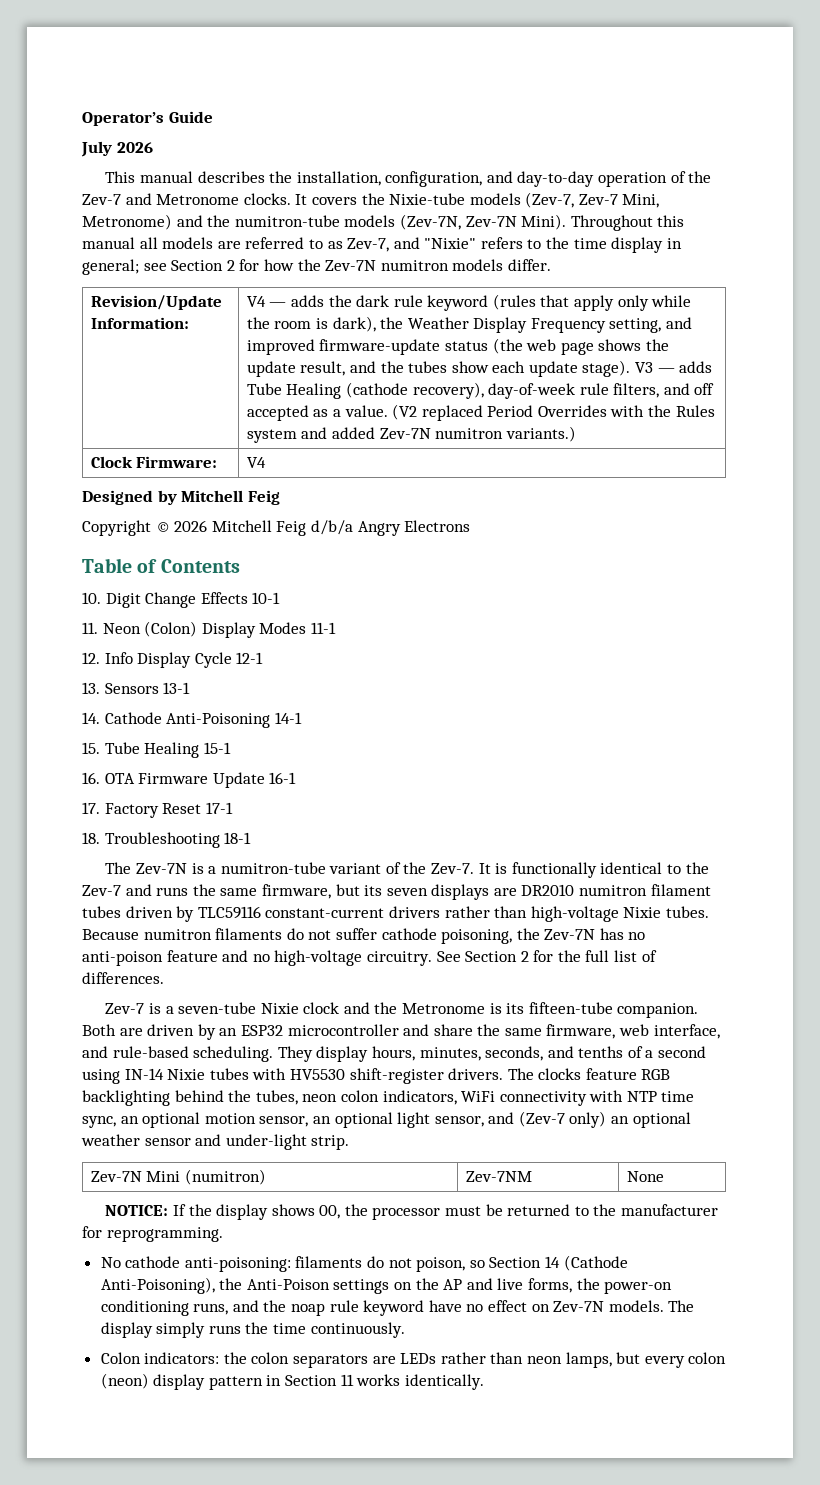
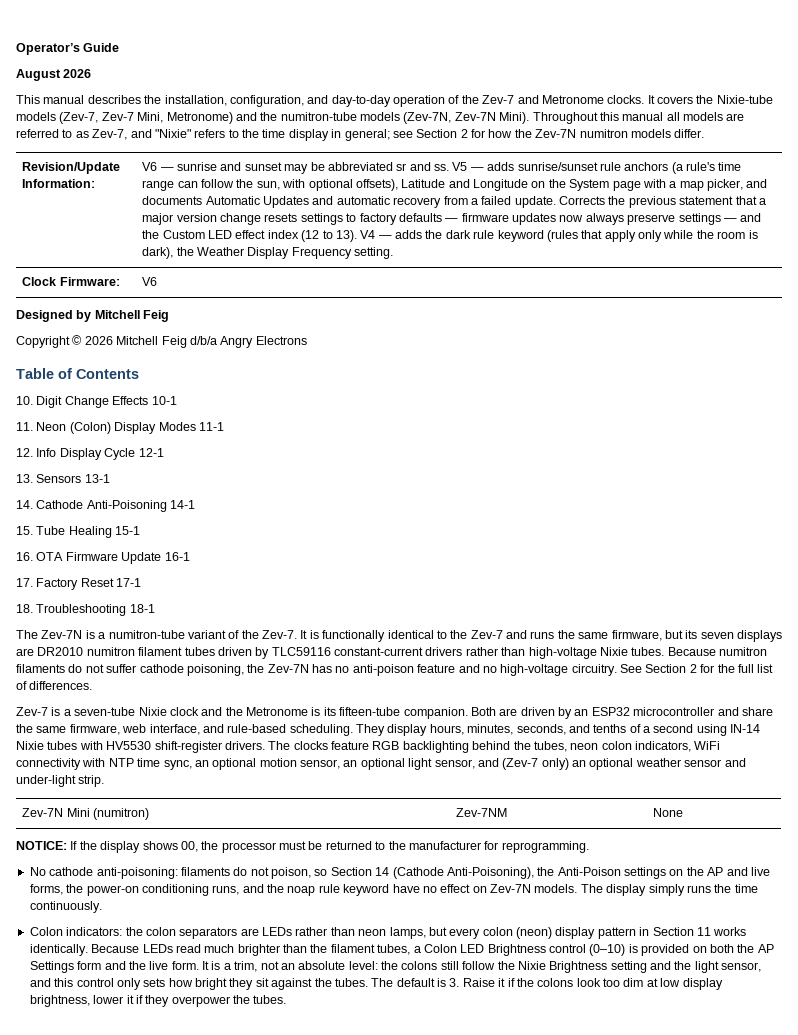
[81,141,112,157] July -> [16,69,61,81] August
(189, 323) none -> [142,162,742,174] [142,179,768,191] [142,196,766,208] [142,213,762,225] [142,230,357,242] V6 — sunrise and sunset may be abbreviated sr and ss. V5 — adds sunrise/sunset rule anchors (a rule's time range can follow the sun, with optional offsets), Latitude and Longitude on the System page with a map picker, and documents Automatic Updates and automatic recovery from a failed update. Corrects the previous statement that a major version change resets settings to factory defaults — firmware updates now always preserve settings — and the Custom LED effect index (12 to 13).
[609,317,693,333] [246,338,669,355] [246,360,713,377] [246,382,715,399] [246,404,715,421] [246,426,576,443] setting, and improved firmware-update status (the web page shows the update result, and the tubes show each update stage). V3 — adds Tube Healing (cathode recovery), day-of-week rule filters, and off accepted as a value. (V2 replaced Period Overrides with the Rules system and added Zev-7N numitron variants.) -> [354,247,394,259] setting.
[246,457,266,468] V4 -> [142,277,158,286] V6
(484, 1382) none -> [91,944,774,956] [29,961,762,973] [29,978,723,990] [29,995,287,1007] Because LEDs read much brighter than the filament tubes, a Colon LED Brightness control (0–10) is provided on both the AP Settings form and the live form. It is a trim, not an absolute level: the colons still follow the Nixie Brightness setting and the light sensor, and this control only sets how bright they sit against the tubes. The default is 3. Raise it if the colons look too dim at low display brightness, lower it if they overpower the tubes.

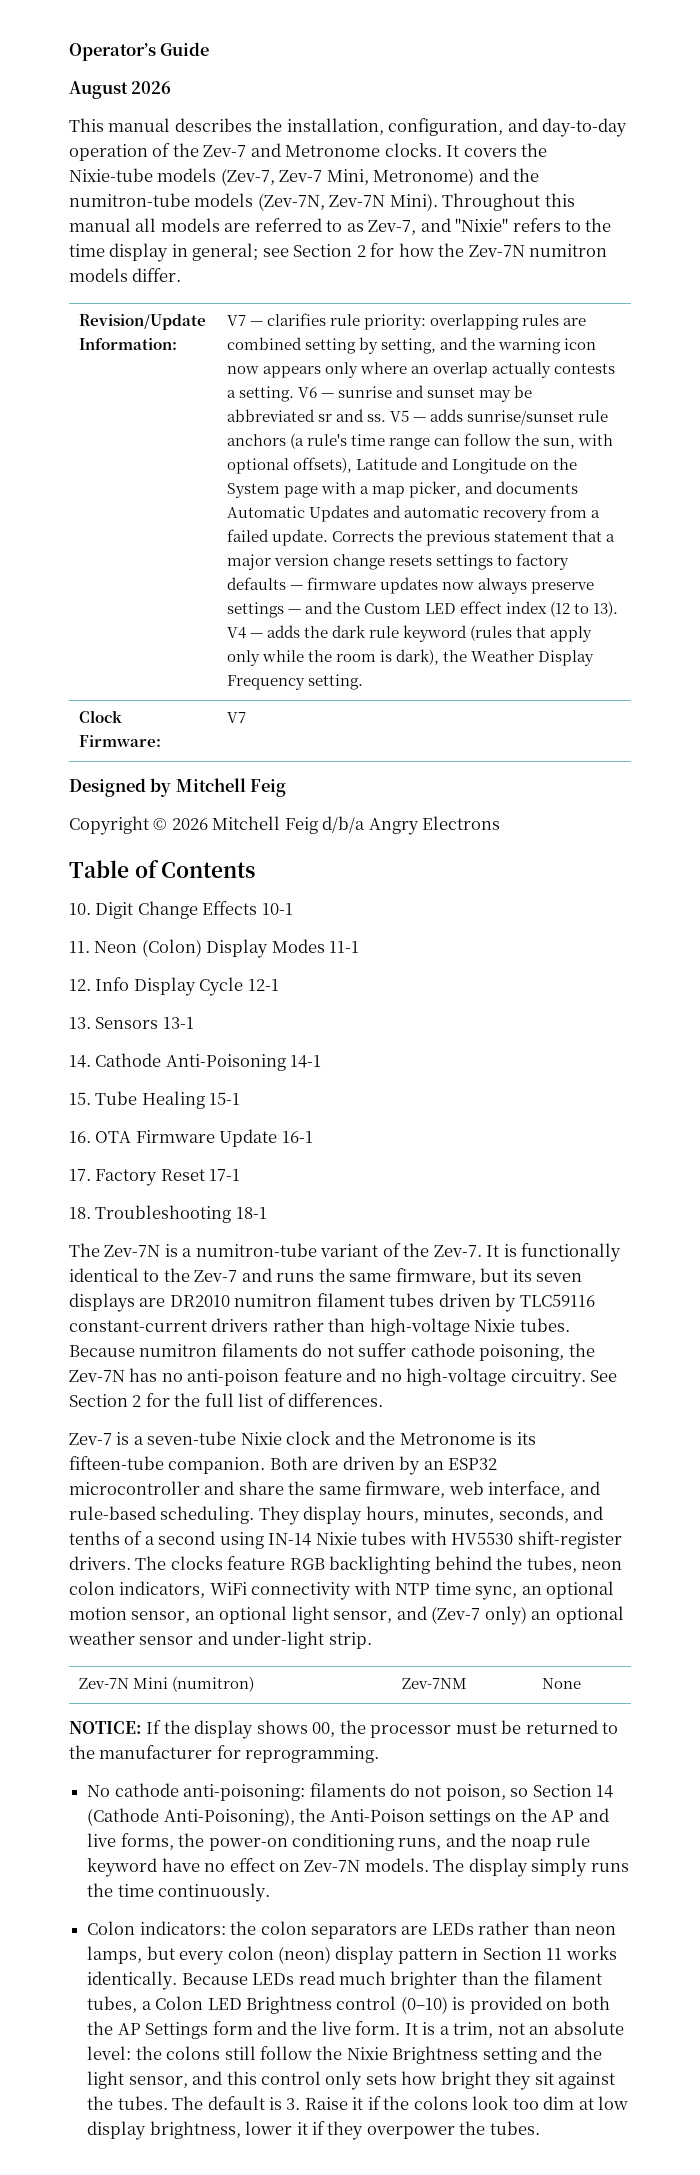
(96, 183) none -> [226,313,587,330] [226,337,597,354] [226,362,616,378] [226,386,295,402] V7 — clarifies rule priority: overlapping rules are combined setting by setting, and the warning icon now appears only where an overlap actually contests a setting.
[142,277,158,286] V6 -> [226,712,246,723] V7

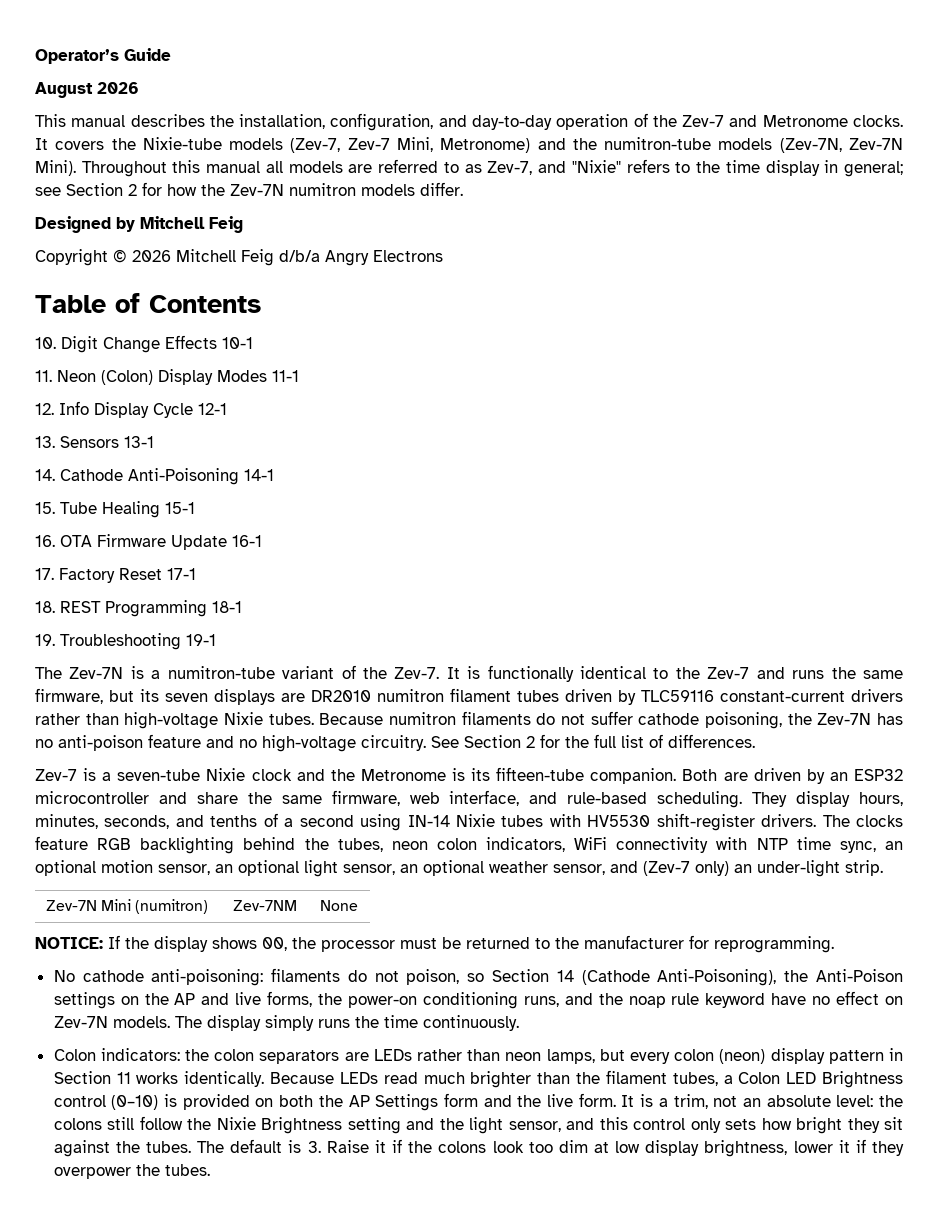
[78,314,206,330] [78,338,177,350] [226,313,587,330] [226,337,597,354] [226,362,616,378] [226,385,533,402] [226,409,609,425] [226,433,614,450] [226,457,578,474] [226,481,579,498] [226,505,601,522] [226,529,616,546] [226,553,570,570] [226,577,595,594] [226,601,619,618] [226,625,593,642] [226,649,595,666] [226,674,364,690] [78,710,122,723] [78,735,161,747] [226,712,246,723] // Revision/Update Information: | V7 — clarifies rule priority: overlapping rules are combined setting by setting, and the warning icon now appears only where an overlap actually contests a setting. V6 — sunrise and sunset may be abbreviated sr and ss. V5 — adds sunrise/sunset rule anchors (a rule's time range can follow the sun, with optional offsets), Latitude and Longitude on the System page with a map picker, and documents Automatic Updates and automatic recovery from a failed update. Corrects the previous statement that a major version change resets settings to factory defaults — firmware updates now always preserve settings — and the Custom LED effect index (12 to 13). V4 — adds the dark rule keyword (rules that apply only while the room is dark), the Weather Display Frequency setting. // Clock Firmware: | V7 -> (463, 189) none
[95,1205,267,1223] Troubleshooting 18-1 -> [60,600,242,617] [35,633,216,650] REST Programming 18-1 // 19. Troubleshooting 19-1
[396,1606,624,1625] [68,1631,228,1645] and (Zev-7 only) an optional weather sensor and -> [400,860,752,876] an optional weather sensor, and (Zev-7 only) an

